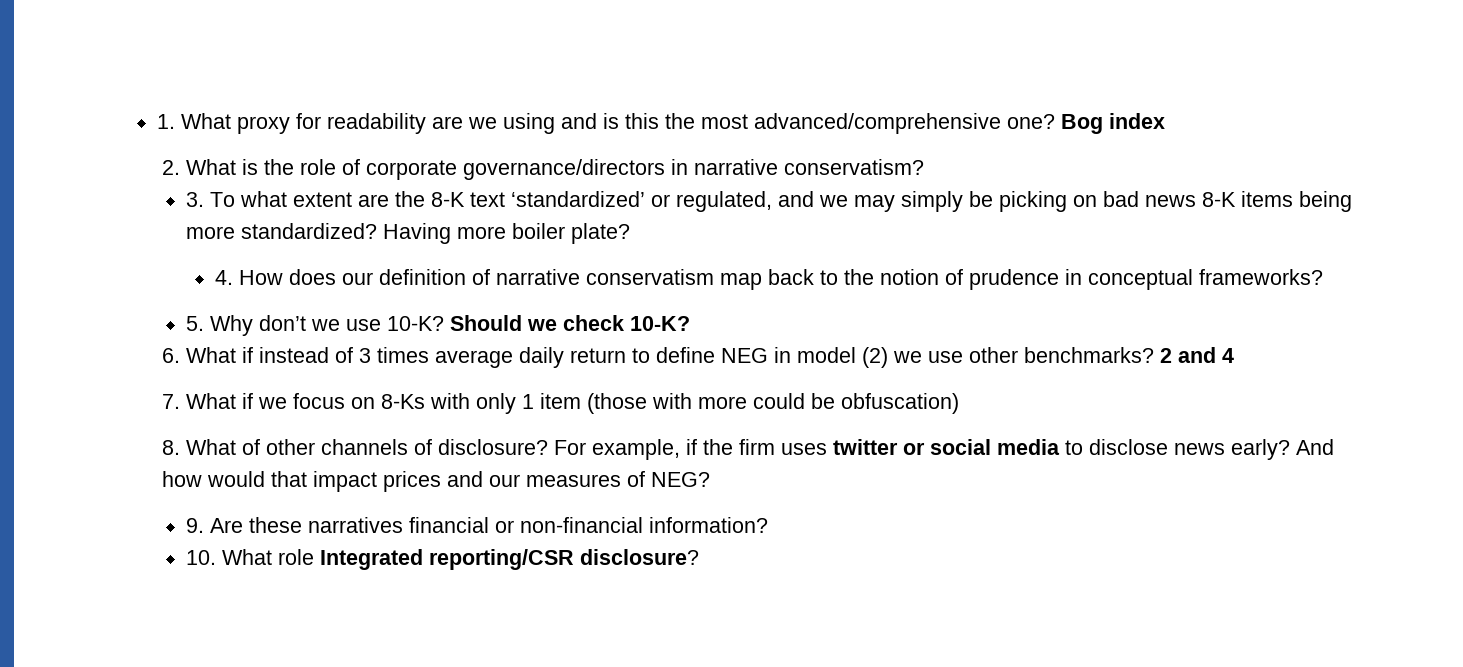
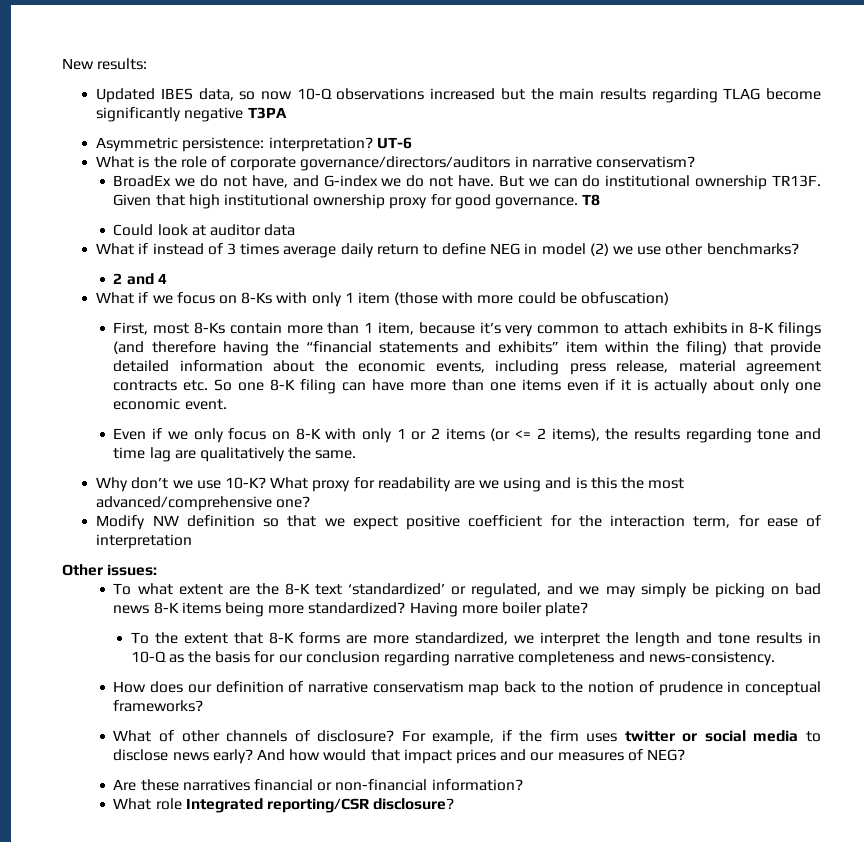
[156,114,175,129] 1. -> [62,58,148,70] [96,88,821,103] [96,107,287,122] [96,137,412,152] [96,156,695,171] [113,175,821,190] [113,194,601,209] [113,224,296,236] [96,243,799,258] [113,273,167,285] [96,292,670,307] [113,322,822,337] [113,341,822,356] [113,360,822,375] [113,379,821,394] [113,398,227,410] [113,428,821,443] [113,447,357,462] [96,477,266,492] New results: // Updated IBES data, so now 10-Q observations increased but the main results regarding TLAG become significantly negative T3PA // Asymmetric persistence: interpretation? UT-6 // What is the role of corporate governance/directors/auditors in narrative conservatism? // BroadEx we do not have, and G-index we do not have. But we can do institutional ownership TR13F. Given that high institutional ownership proxy for good governance. T8 // Could look at auditor data // What if instead of 3 times average daily return to define NEG in model (2) we use other benchmarks? // 2 and 4 // What if we focus on 8-Ks with only 1 item (those with more could be obfuscation) // First, most 8-Ks contain more than 1 item, because it’s very common to attach exhibits in 8-K filings (and therefore having the “financial statements and exhibits” item within the filing) that provide detailed information about the economic events, including press release, material agreement contracts etc. So one 8-K filing can have more than one items even if it is actually about only one economic event. // Even if we only focus on 8-K with only 1 or 2 items (or <= 2 items), the results regarding tone and time lag are qualitatively the same. // Why don’t we use 10-K?
[1060,113,1165,134] [162,159,925,180] [186,192,205,207] Bog index // 2. What is the role of corporate governance/directors in narrative conservatism? // 3. -> [96,515,821,530] [96,534,193,549] [62,564,158,576] // Modify NW definition so that we expect positive coefficient for the interaction term, for ease of interpretation // Other issues: //
[215,270,234,285] 4. -> [130,632,822,647] [130,651,775,666] To the extent that 8-K forms are more standardized, we interpret the length and tone results in 10-Q as the basis for our conclusion regarding narrative completeness and news-consistency. //
[186,315,691,336] [162,347,1235,368] [162,393,960,414] [162,440,181,455] 5. Why don’t we use 10-K? Should we check 10-K? // 6. What if instead of 3 times average daily return to define NEG in model (2) we use other benchmarks? 2 and 4 // 7. What if we focus on 8-Ks with only 1 item (those with more could be obfuscation) // 8. -> (204, 706) none
[186,518,205,533] 9. -> (685, 755) none
[186,550,217,565] 10. -> (523, 785) none

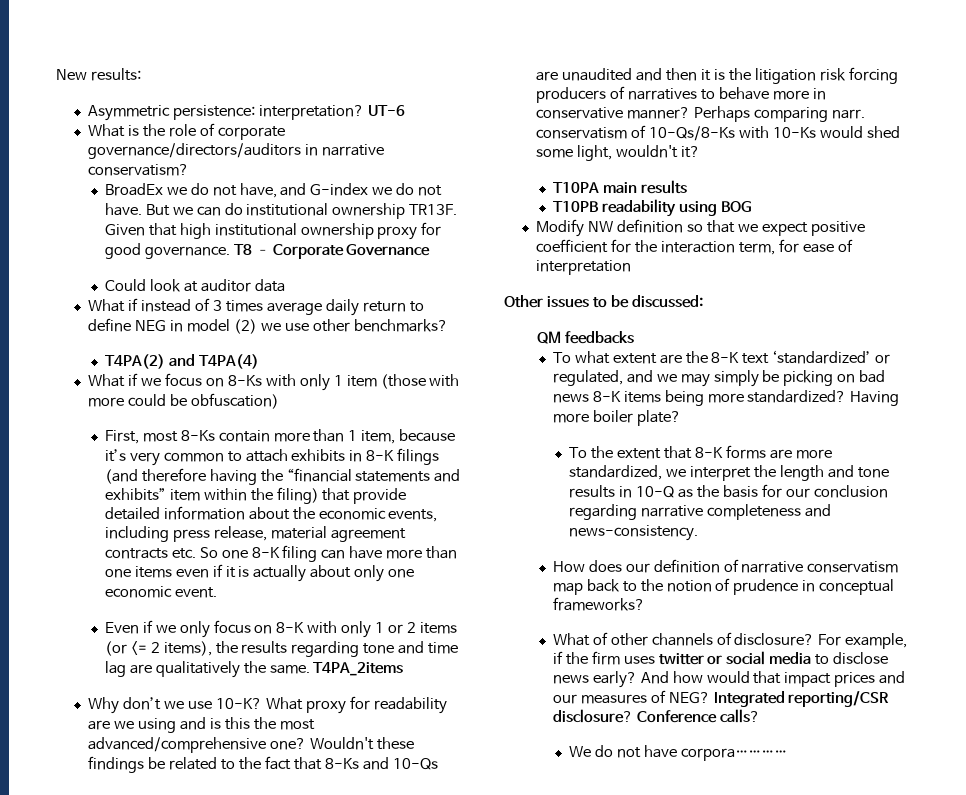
[96,88,821,103] [96,107,287,122] // Updated IBES data, so now 10-Q observations increased but the main results regarding TLAG become significantly negative T3PA -> (141, 74) none
(601, 200) none -> [255,244,431,259] – Corporate Governance
[113,273,167,285] 2 and 4 -> [104,354,259,369] T4PA(2) and T4PA(4)
(357, 454) none -> [313,662,404,676] T4PA_2items
(311, 502) none -> [310,737,415,750] [88,756,438,773] [536,67,898,84] [536,86,826,103] [536,106,866,122] [536,125,900,141] [536,145,701,161] [552,180,687,194] [552,199,752,217] Wouldn't these findings be related to the fact that 8-Ks and 10-Qs are unaudited and then it is the litigation risk forcing producers of narratives to behave more in conservative manner? Perhaps comparing narr. conservatism of 10-Qs/8-Ks with 10-Ks would shed some light, wouldn't it? // T10PA main results // T10PB readability using BOG
[107,564,158,576] issues: -> [546,295,703,308] [536,331,634,344] issues to be discussed: // QM feedbacks
[113,779,523,791] [113,798,455,813] // Are these narratives financial or non-financial information? // What role Integrated reporting/CSR disclosure? -> [713,691,890,707] [552,709,760,723] [569,745,788,761] Integrated reporting/CSR disclosure? Conference calls? // We do not have corpora…………

